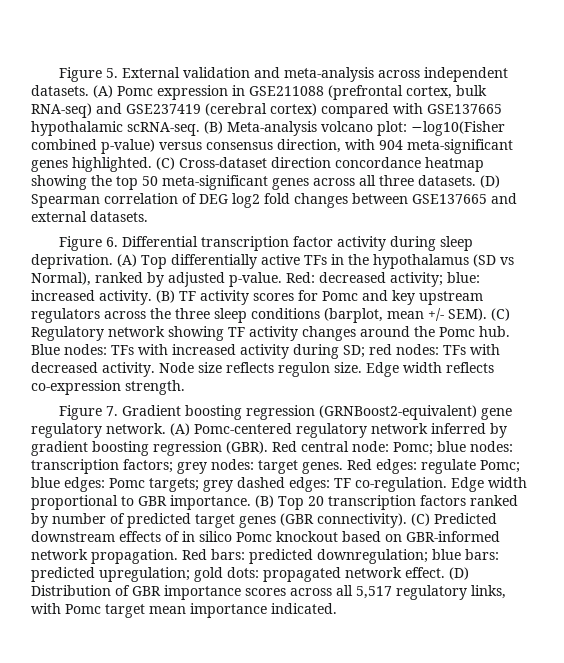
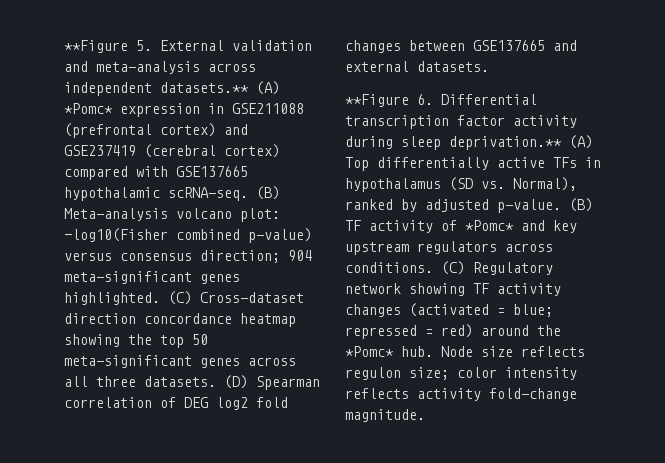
[58,67,102,82] Figure -> [64,40,128,53] **Figure
[31,85,153,98] datasets. (A) Pomc -> [160,81,280,95] [64,103,113,114] datasets.** (A) *Pomc*
[406,85,487,99] [31,103,92,118] cortex, bulk RNA-seq) -> [160,123,216,137] cortex)
[277,139,375,153] direction, with -> [200,250,280,263] direction;
[58,236,102,251] Figure -> [345,94,409,107] **Figure
[31,254,113,269] deprivation. -> [449,136,562,150] deprivation.**
[348,254,369,265] the -> (601, 162) none
[500,257,514,265] vs -> [481,181,505,189] vs.
[286,272,480,287] [31,290,358,305] Red: decreased activity; blue: increased activity. (B) TF activity scores for Pomc -> [569,198,593,212] [345,220,514,233] (B) TF activity of *Pomc*
[150,308,487,323] the three sleep conditions (barplot, mean +/- SEM). -> [345,262,433,273] conditions.
[360,326,510,337] [31,344,500,359] [31,362,494,377] [31,380,185,395] [58,405,512,420] [31,423,507,438] [31,441,513,456] [31,459,520,474] [31,477,527,492] [31,495,518,510] [31,513,497,528] [31,531,500,542] [31,549,499,564] [31,567,469,582] [31,585,506,600] [31,603,337,618] around the Pomc hub. Blue nodes: TFs with increased activity during SD; red nodes: TFs with decreased activity. Node size reflects regulon size. Edge width reflects co-expression strength. // Figure 7. Gradient boosting regression (GRNBoost2-equivalent) gene regulatory network. (A) Pomc-centered regulatory network inferred by gradient boosting regression (GBR). Red central node: Pomc; blue nodes: transcription factors; grey nodes: target genes. Red edges: regulate Pomc; blue edges: Pomc targets; grey dashed edges: TF co-regulation. Edge width proportional to GBR importance. (B) Top 20 transcription factors ranked by number of predicted target genes (GBR connectivity). (C) Predicted downstream effects of in silico Pomc knockout based on GBR-informed network propagation. Red bars: predicted downregulation; blue bars: predicted upregulation; gold dots: propagated network effect. (D) Distribution of GBR importance scores across all 5,517 regulatory links, with Pomc target mean importance indicated. -> [409,303,553,317] [345,324,561,339] [345,346,585,357] [345,367,577,380] [345,388,577,401] [345,409,425,422] (activated = blue; repressed = red) around the *Pomc* hub. Node size reflects regulon size; color intensity reflects activity fold-change magnitude.

